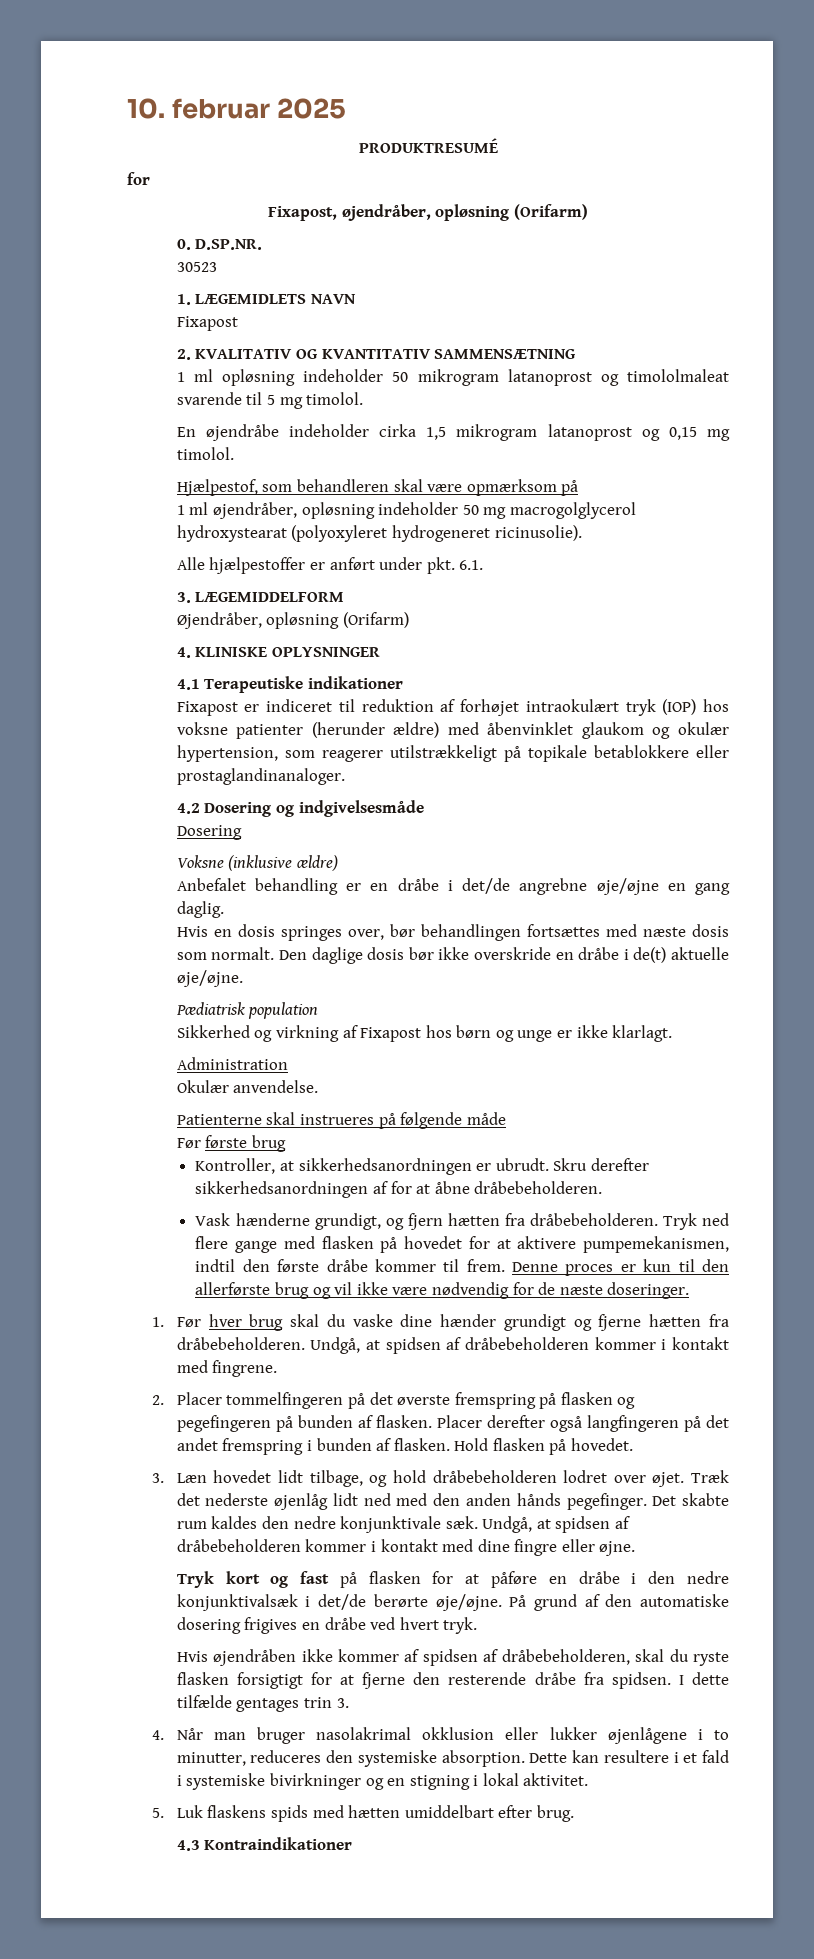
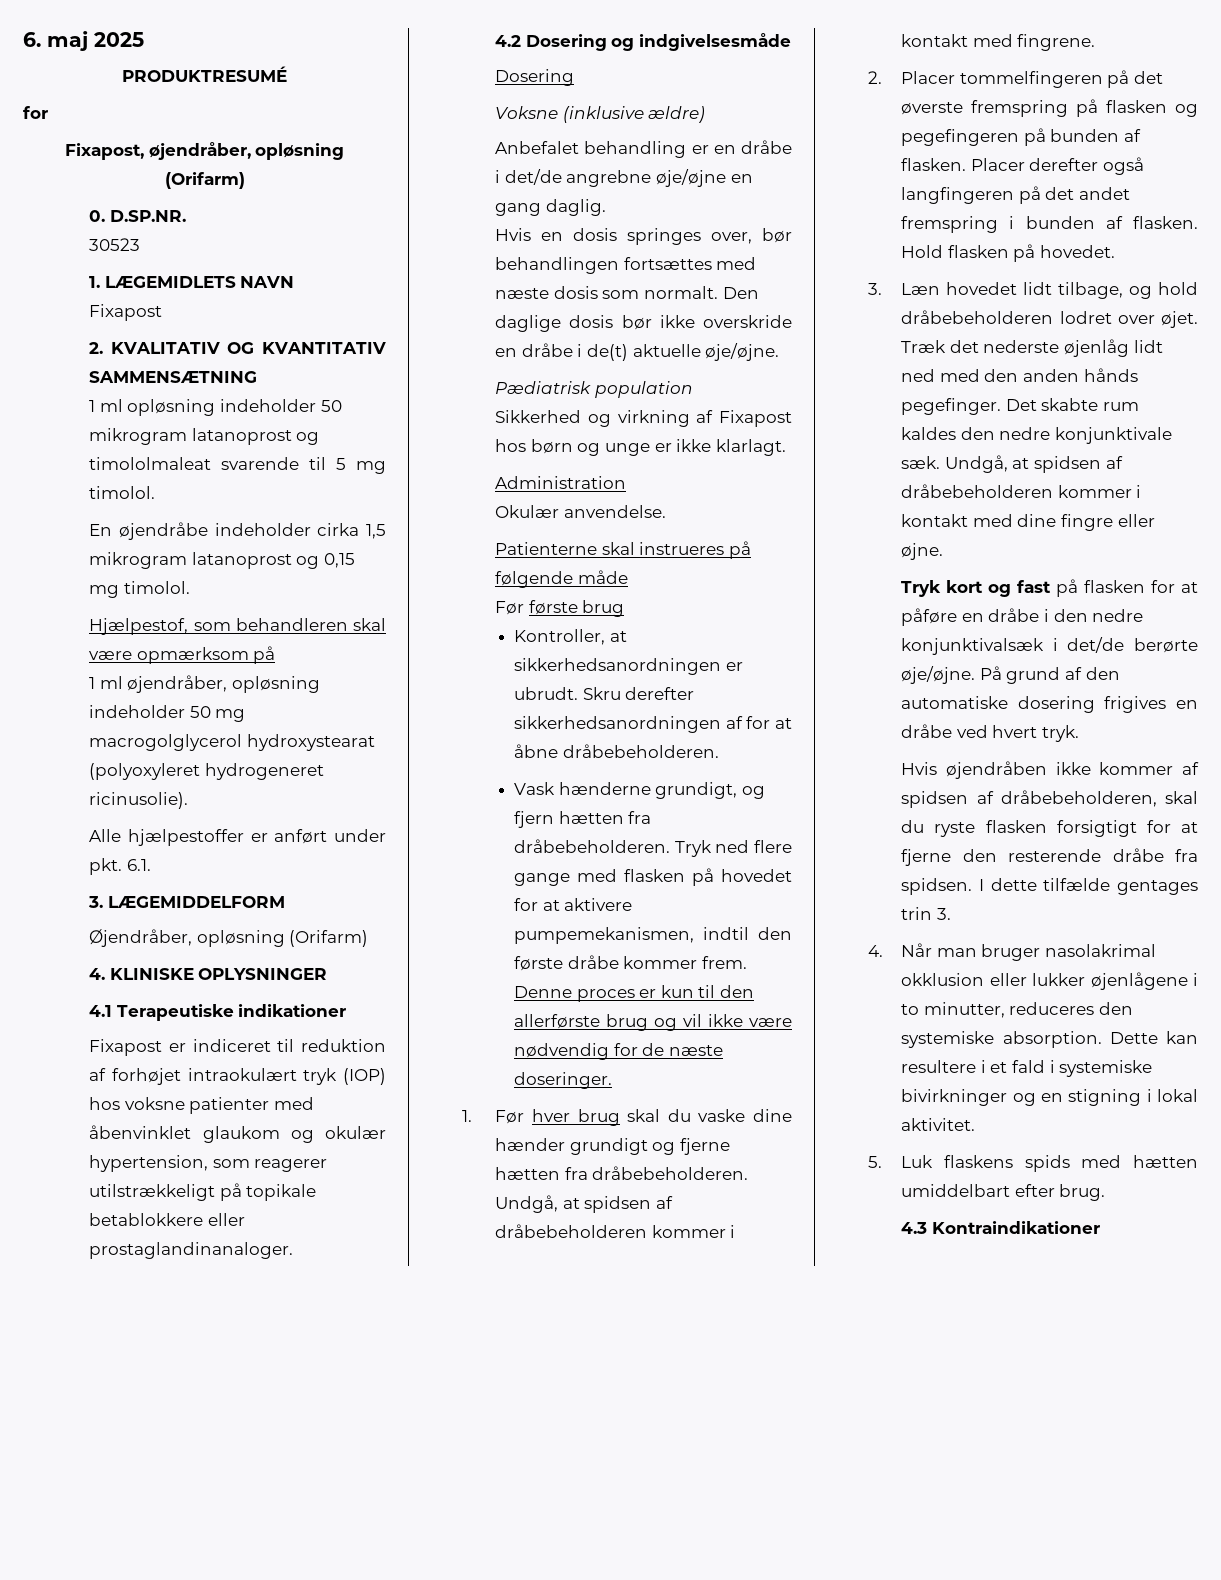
[127,98,271,119] 10. februar -> [23,31,88,51] 6. maj
[311,722,440,738] (herunder ældre) -> (270, 1105) none
[443,1259,460,1272] til -> (698, 962) none

